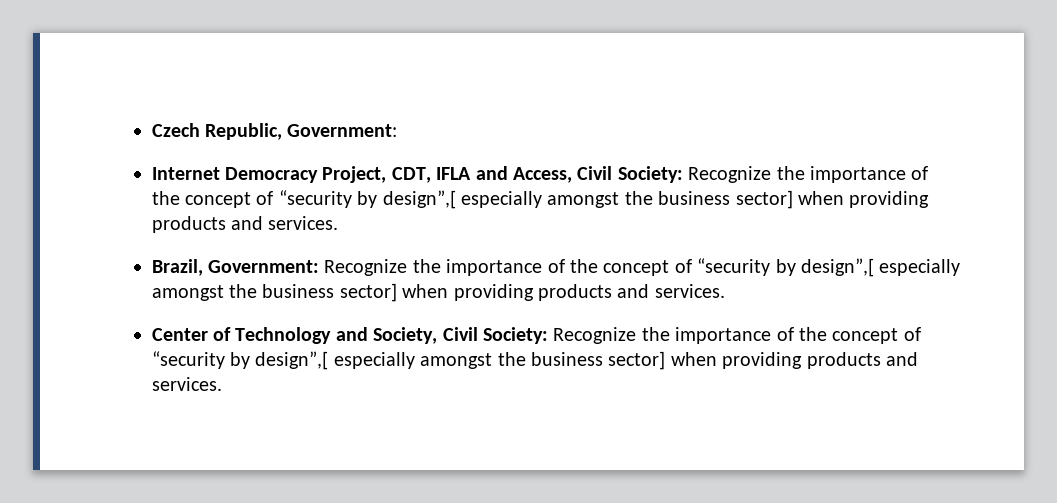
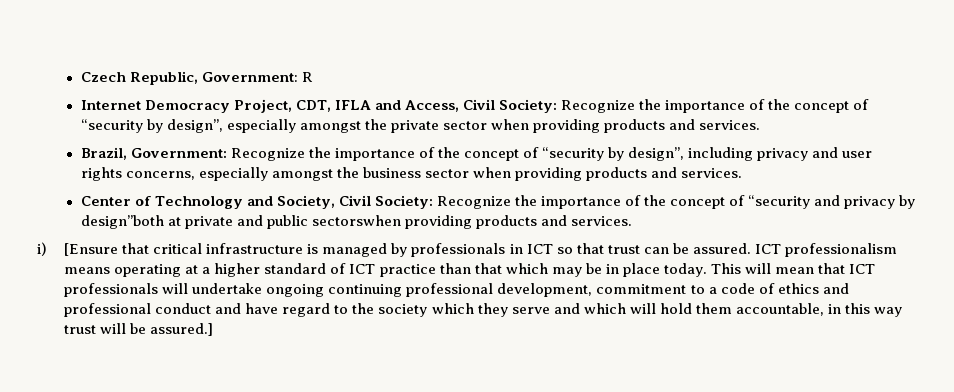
(398, 130) none -> [301,72,313,82] R
[382,190,793,209] design”,[ especially amongst the business sector] -> [166,119,487,133] design”, especially amongst the private sector
[800,258,961,277] [151,283,397,302] design”,[ especially amongst the business sector] -> [628,147,873,161] [80,167,469,181] design”, including privacy and user rights concerns, especially amongst the business sector
[229,351,918,370] [151,377,222,391] by design”,[ especially amongst the business sector] when providing products and services. -> [814,195,916,209] [80,215,633,229] [37,242,897,257] [64,263,876,277] [64,283,849,297] [64,303,903,317] [64,323,214,336] and privacy by design”both at private and public sectorswhen providing products and services. // i) [Ensure that critical infrastructure is managed by professionals in ICT so that trust can be assured. ICT professionalism means operating at a higher standard of ICT practice than that which may be in place today. This will mean that ICT professionals will undertake ongoing continuing professional development, commitment to a code of ethics and professional conduct and have regard to the society which they serve and which will hold them accountable, in this way trust will be assured.]

